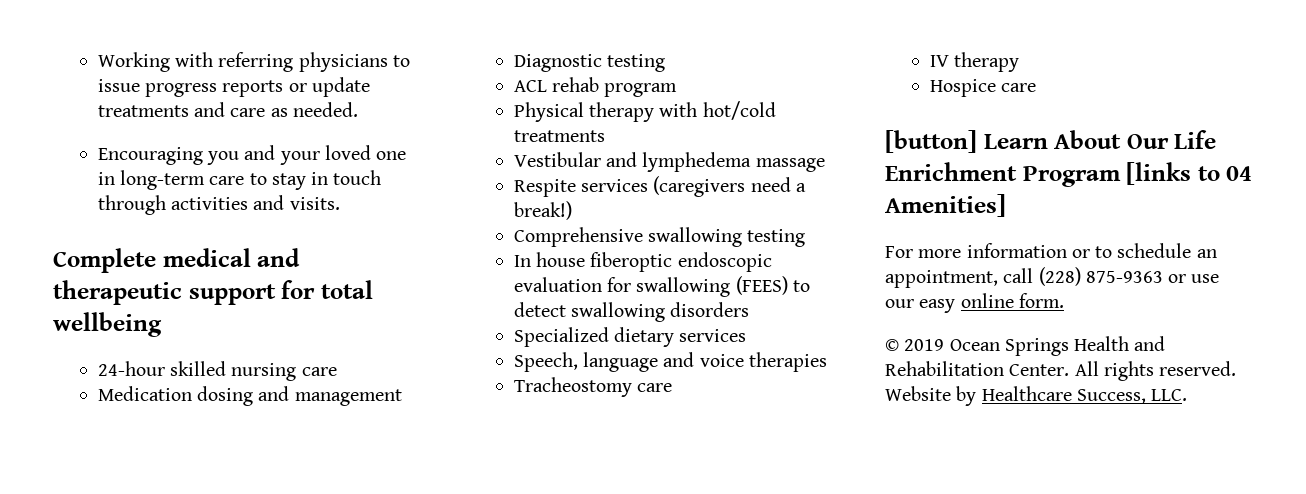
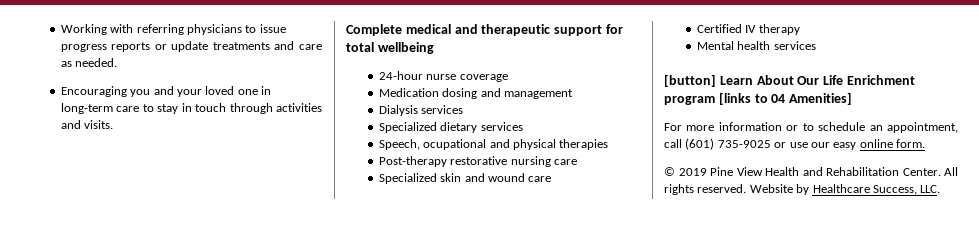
[170,361,337,381] skilled nursing care -> [426,74,508,82] nurse coverage
[513,54,666,72] [513,77,678,97] [513,101,776,122] [513,130,605,142] [513,152,825,172] [513,176,806,197] [513,201,572,220] [513,227,806,247] [513,252,772,272] [513,276,810,297] [513,302,750,322] [513,327,747,347] [513,352,827,372] [513,377,673,397] Diagnostic testing // ACL rehab program // Physical therapy with hot/cold treatments // Vestibular and lymphedema massage // Respite services (caregivers need a break!) // Comprehensive swallowing testing // In house fiberoptic endoscopic evaluation for swallowing (FEES) to detect swallowing disorders // Specialized dietary services // Speech, language and voice therapies // Tracheostomy care // -> [378,105,464,116] [378,122,523,133] [378,139,609,150] [378,156,577,167] [378,173,552,184] [696,24,742,33] Dialysis services // Specialized dietary services // Speech, ocupational and physical therapies // Post-therapy restorative nursing care // Specialized skin and wound care // Certified
[929,79,1037,97] Hospice care -> [696,41,816,50] Mental health services
[1022,166,1121,187] Program -> [664,96,715,105] program
[1038,267,1163,286] (228) 875-9363 -> [685,138,771,150] (601) 735-9025
[949,338,1069,356] Ocean Springs -> [710,167,763,176] Pine View

